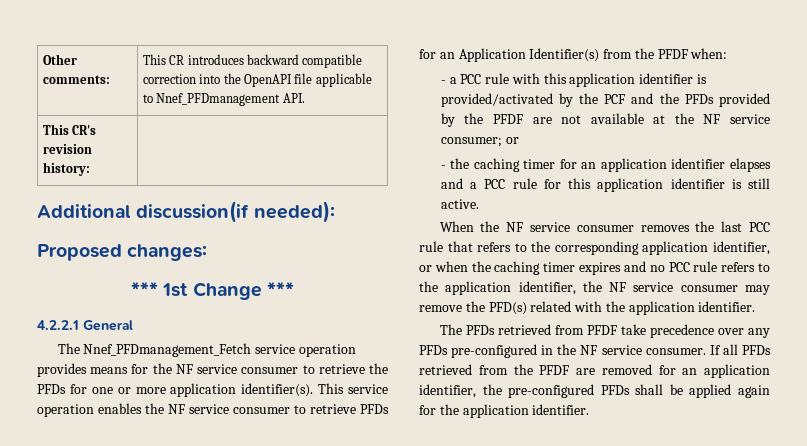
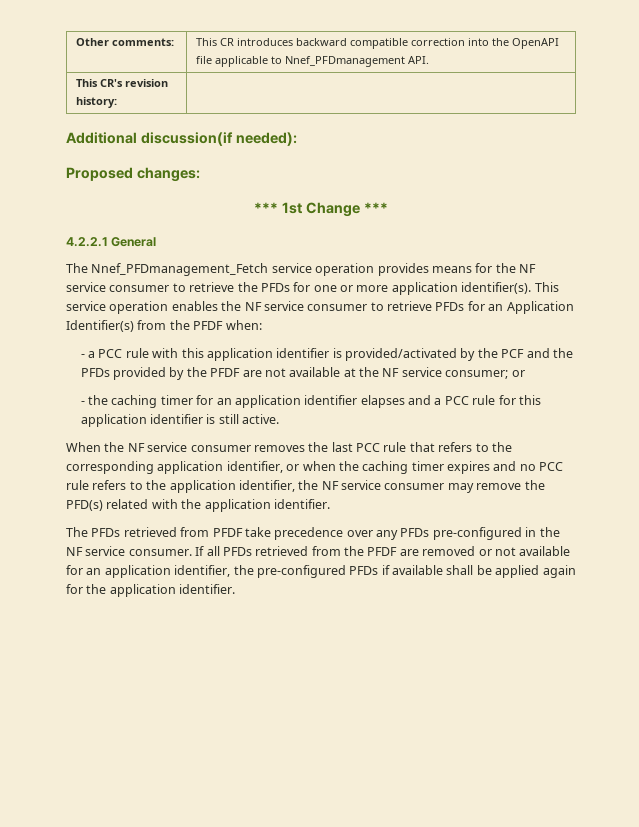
(652, 369) none -> [478,546,571,556] or not available
(630, 390) none -> [381,565,443,575] if available

